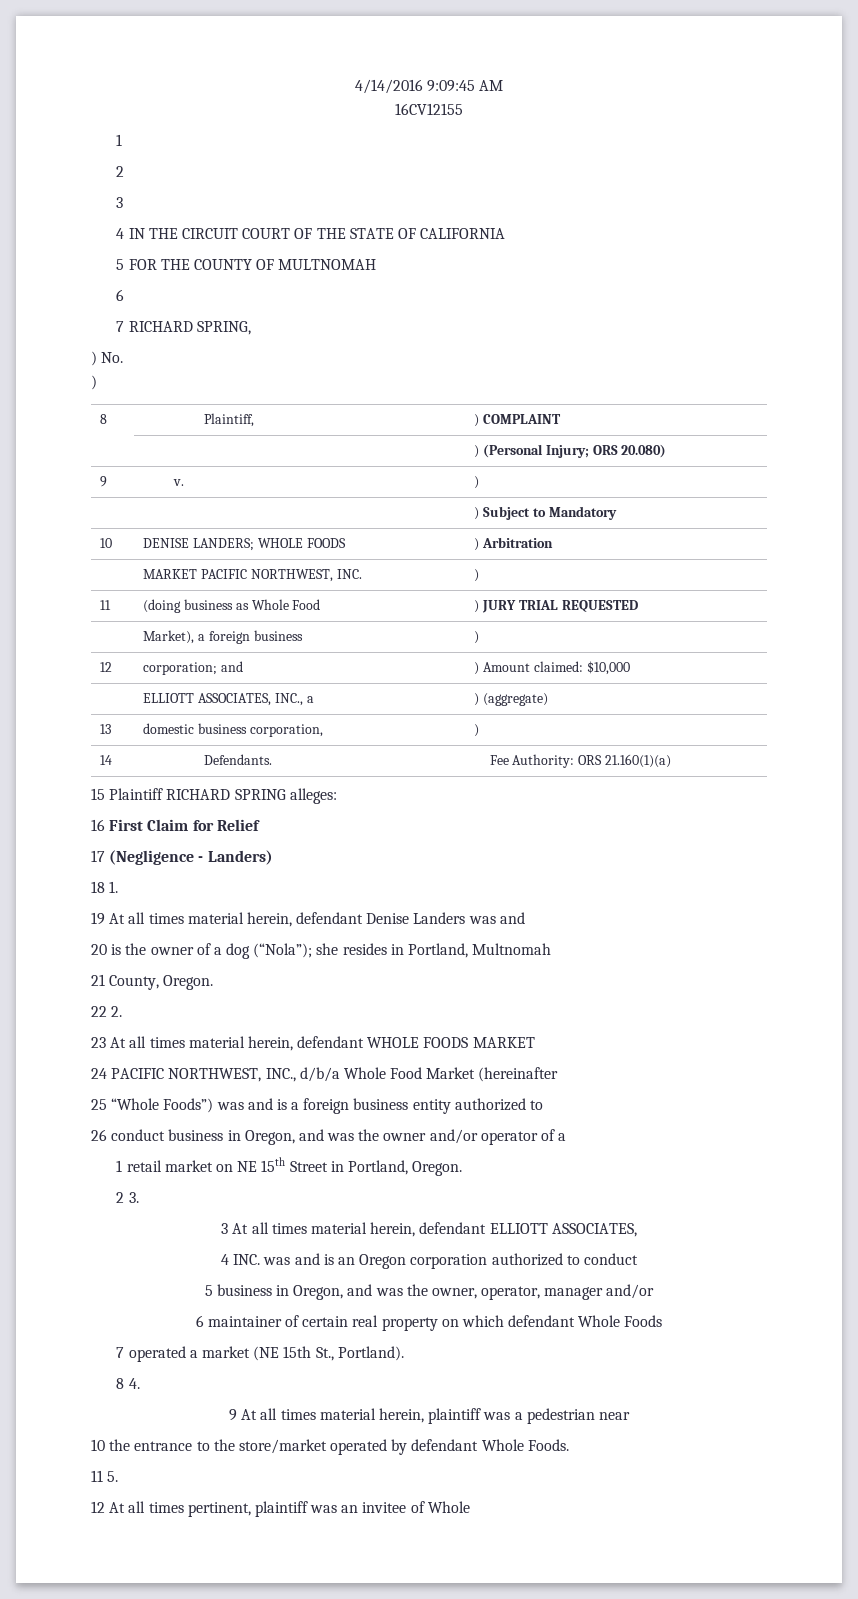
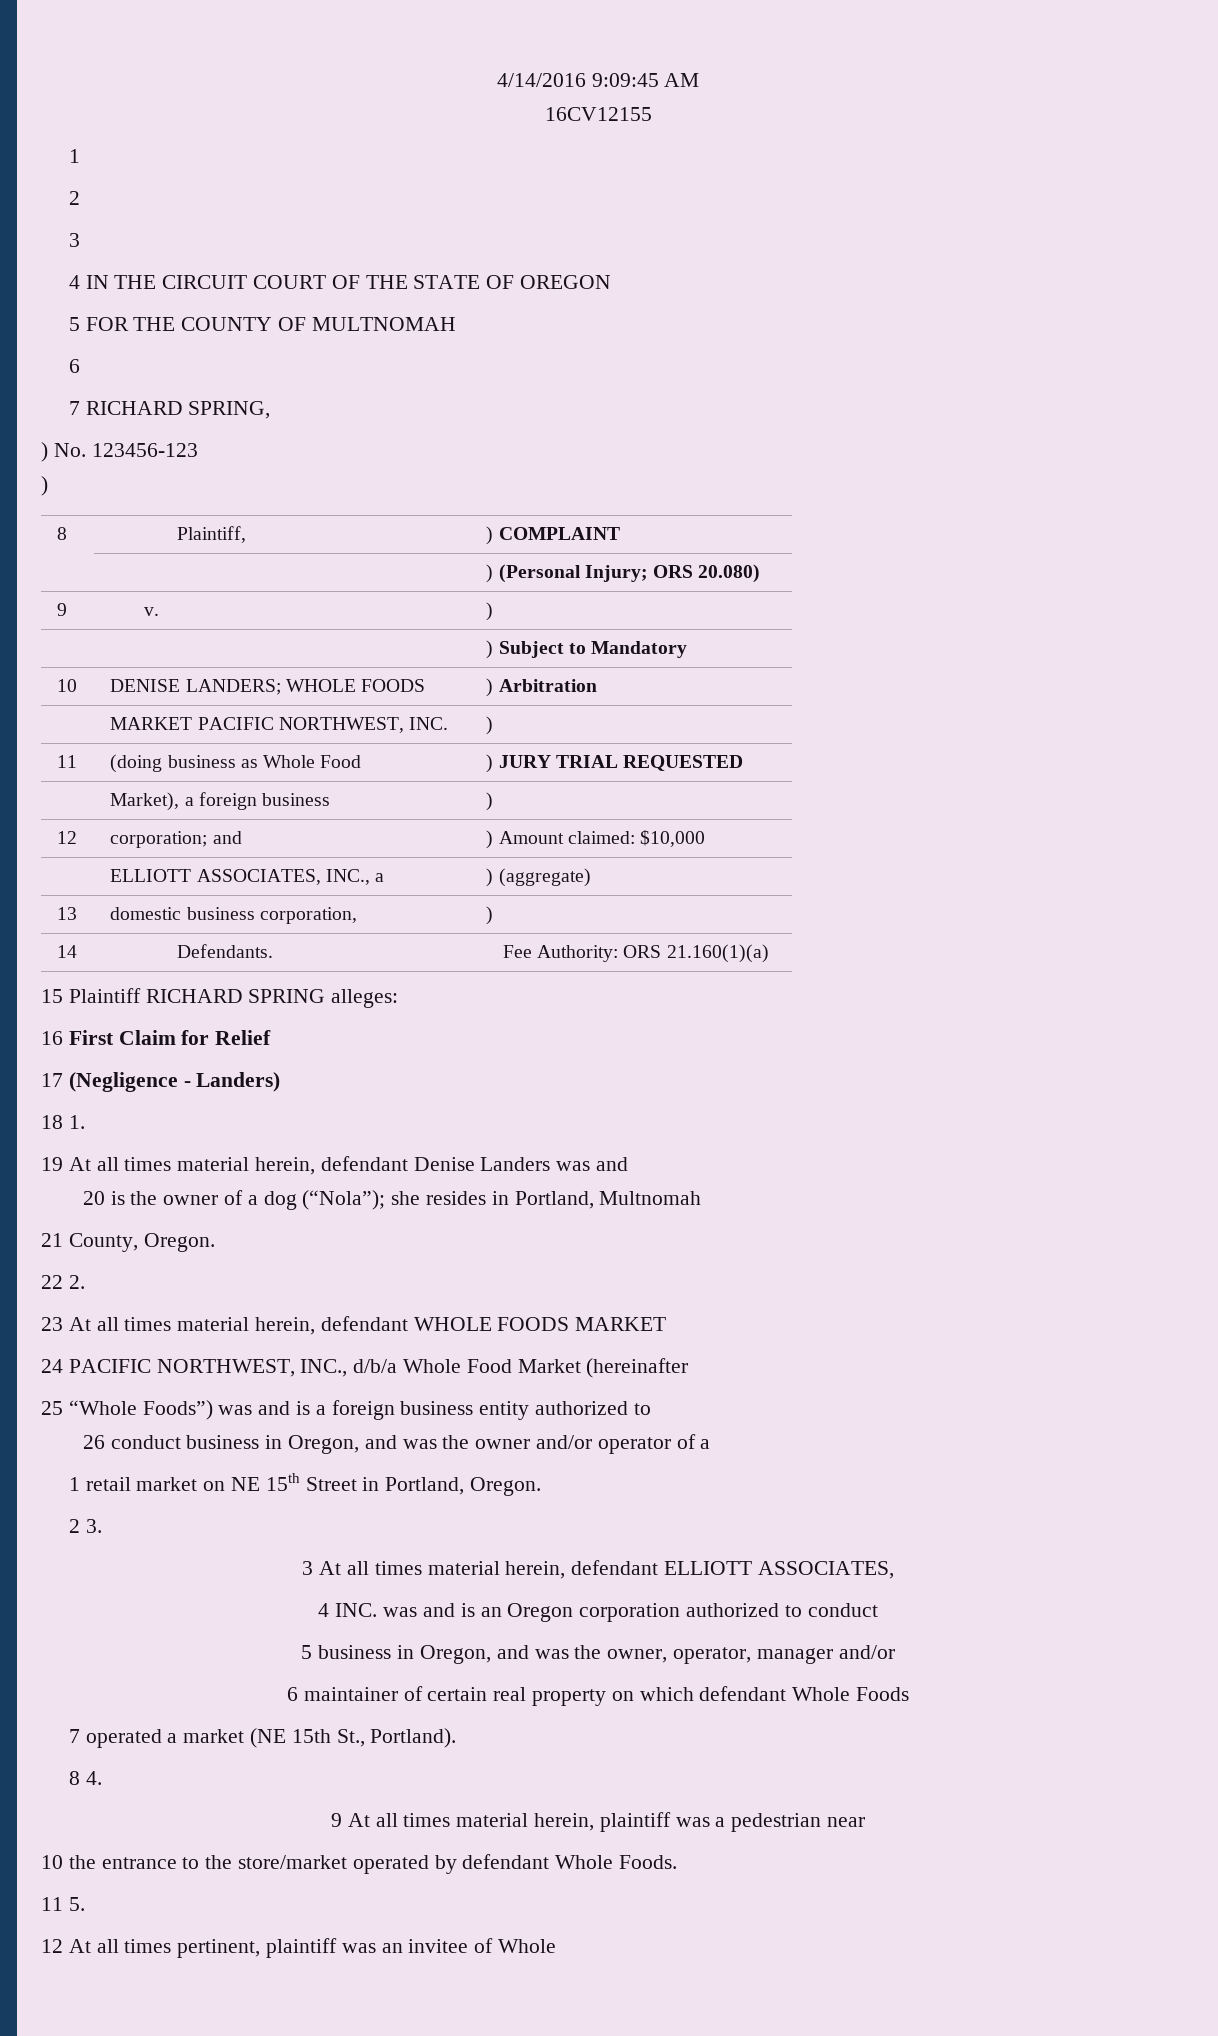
[420,228,506,239] CALIFORNIA -> [519,275,611,289] OREGON
(124, 357) none -> [91,443,198,457] 123456-123

